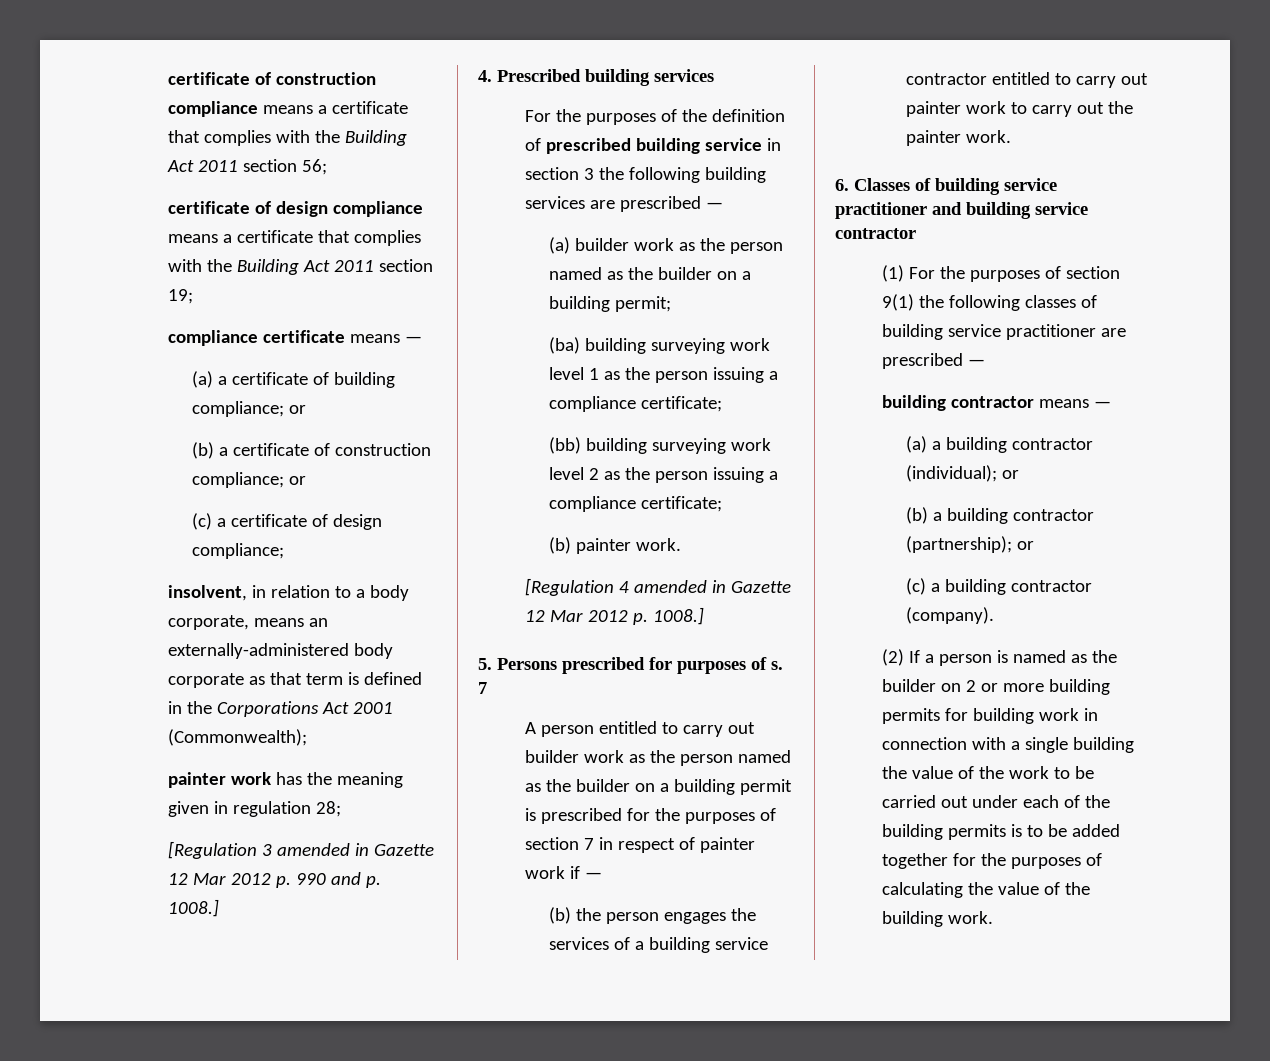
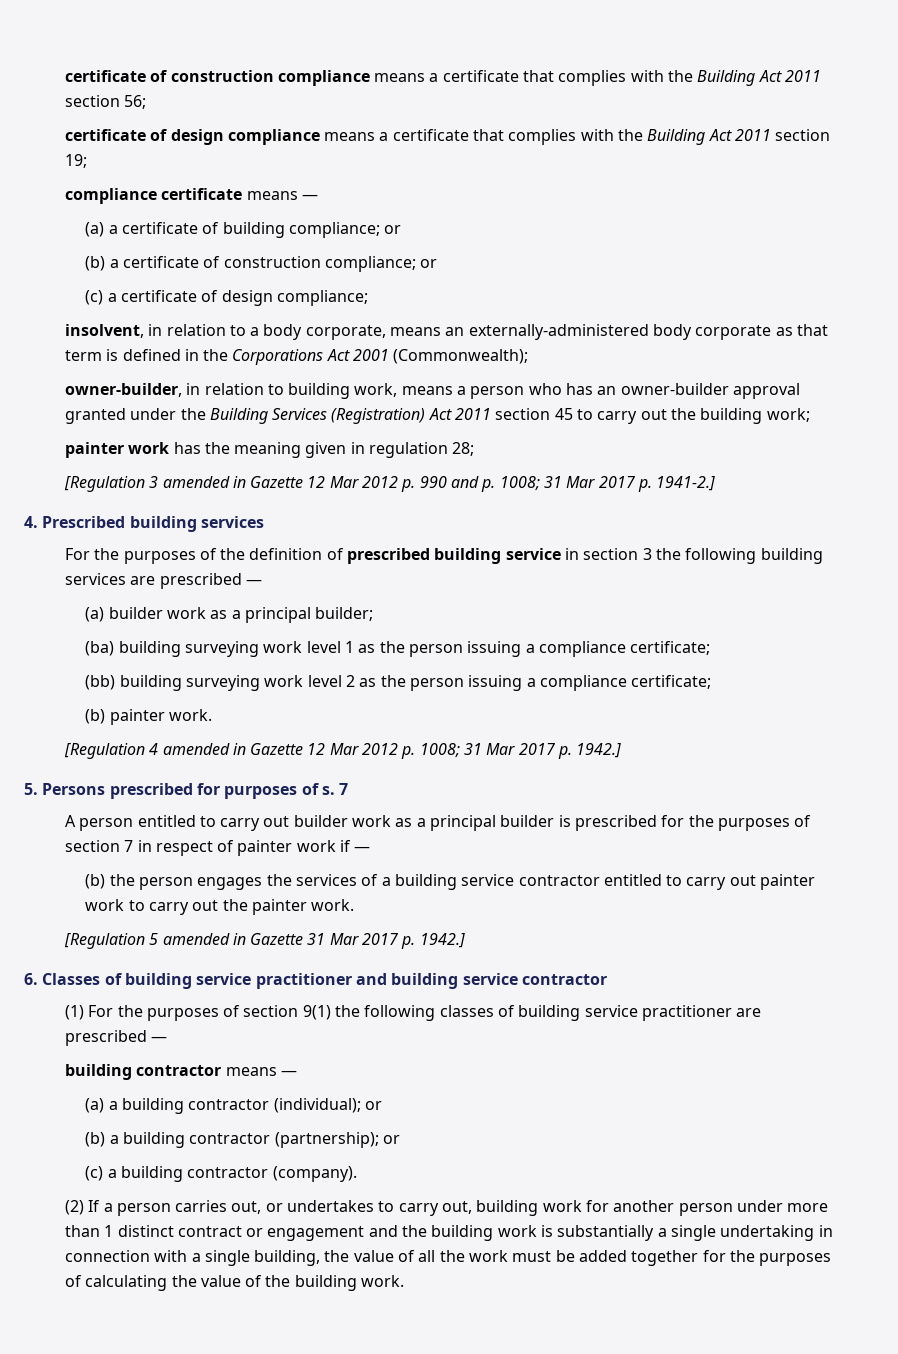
(308, 737) none -> [64,383,801,399] [64,408,810,424] // owner-builder, in relation to building work, means a person who has an owner-builder approval granted under the Building Services (Registration) Act 2011 section 45 to carry out the building work;
[168,899,220,917] 1008.] -> [499,476,716,492] 1008; 31 Mar 2017 p. 1941-2.]
[699,238,783,254] [548,267,751,280] [548,296,671,312] the person named as the builder on a building permit; -> [231,607,374,623] a principal builder;
[653,607,705,625] 1008.] -> [419,743,622,759] 1008; 31 Mar 2017 p. 1942.]
[650,750,792,766] [525,779,793,795] the person named as the builder on a building permit -> [416,815,555,831] a principal builder
(1011, 136) none -> [63,933,465,949] // [Regulation 5 amended in Gazette 31 Mar 2017 p. 1942.]
[997,650,1118,663] [882,679,1111,695] [882,708,1080,724] is named as the builder on 2 or more building permits for building work -> [175,1200,829,1216] [64,1225,815,1241] carries out, or undertakes to carry out, building work for another person under more than 1 distinct contract or engagement and the building work is substantially a single undertaking
[1073,737,1135,753] [882,766,975,779] building the value of -> [254,1250,436,1266] building, the value of all
[1054,766,1095,779] [882,795,1111,808] [882,824,1044,840] to be carried out under each of the building permits is to -> [512,1251,552,1262] must

